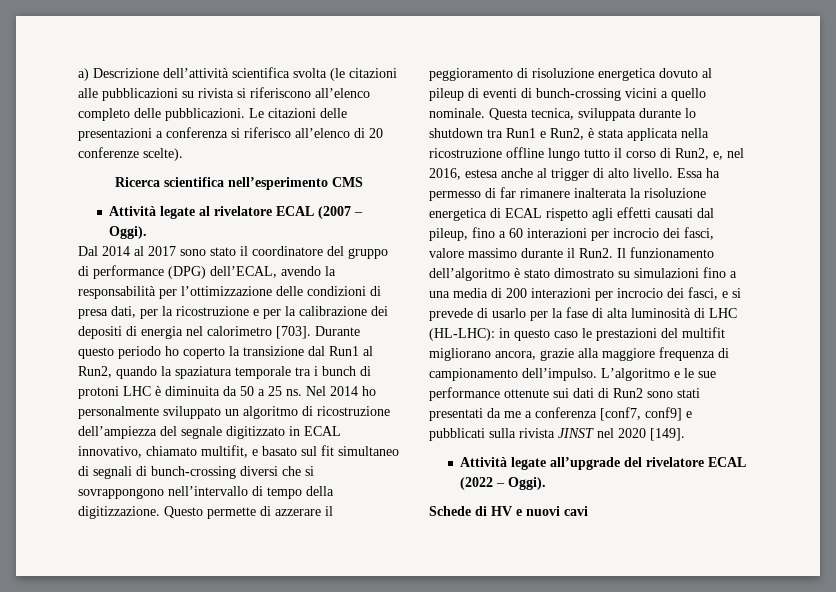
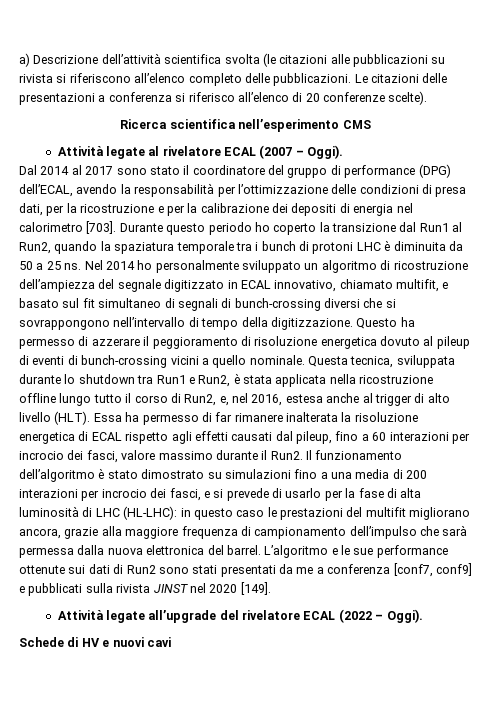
[207,507,256,519] permette -> [400,317,415,327] [19,338,75,349] ha permesso
[633,168,673,178] livello. -> [19,411,91,425] livello (HLT).
[522,368,597,381] dell’impulso. -> [349,525,468,539] [19,545,261,558] dell’impulso che sarà permessa dalla nuova elettronica del barrel.

